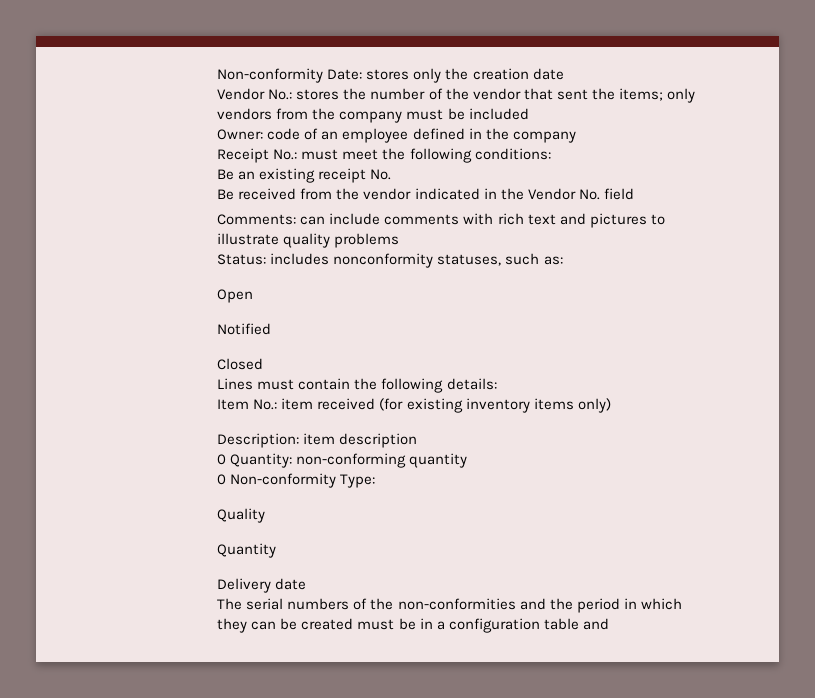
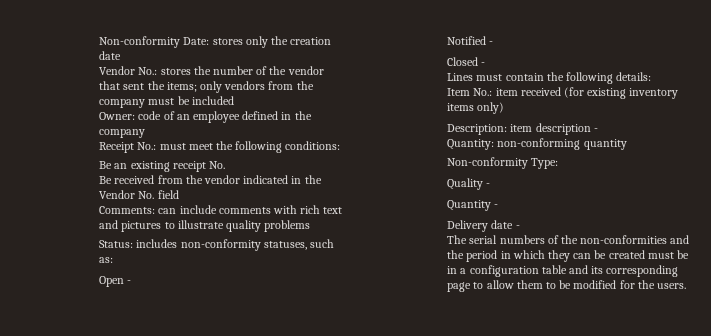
[333,253,434,268] nonconformity -> [180,239,261,251] non-conformity
(254, 296) none -> [127,280,132,284] -
(272, 329) none -> [489,41,494,45] -
(264, 364) none -> [481,62,486,66] -
[217,454,227,465] // 0 -> [593,128,598,132] - //
[217,474,227,485] 0 -> (627, 144) none
(266, 515) none -> [486,183,491,187] -
(277, 550) none -> [494,204,499,208] -
(307, 584) none -> [515,225,520,229] -
(609, 624) none -> [591,265,679,277] [447,280,687,292] its corresponding page to allow them to be modified for the users.

